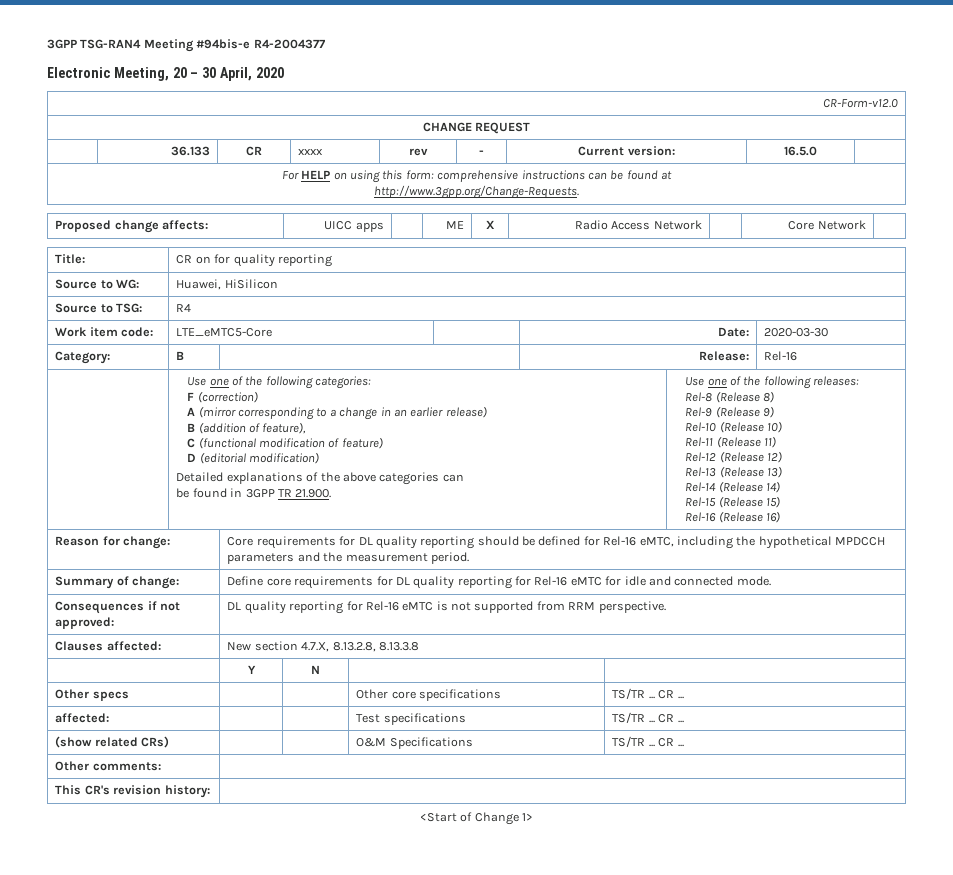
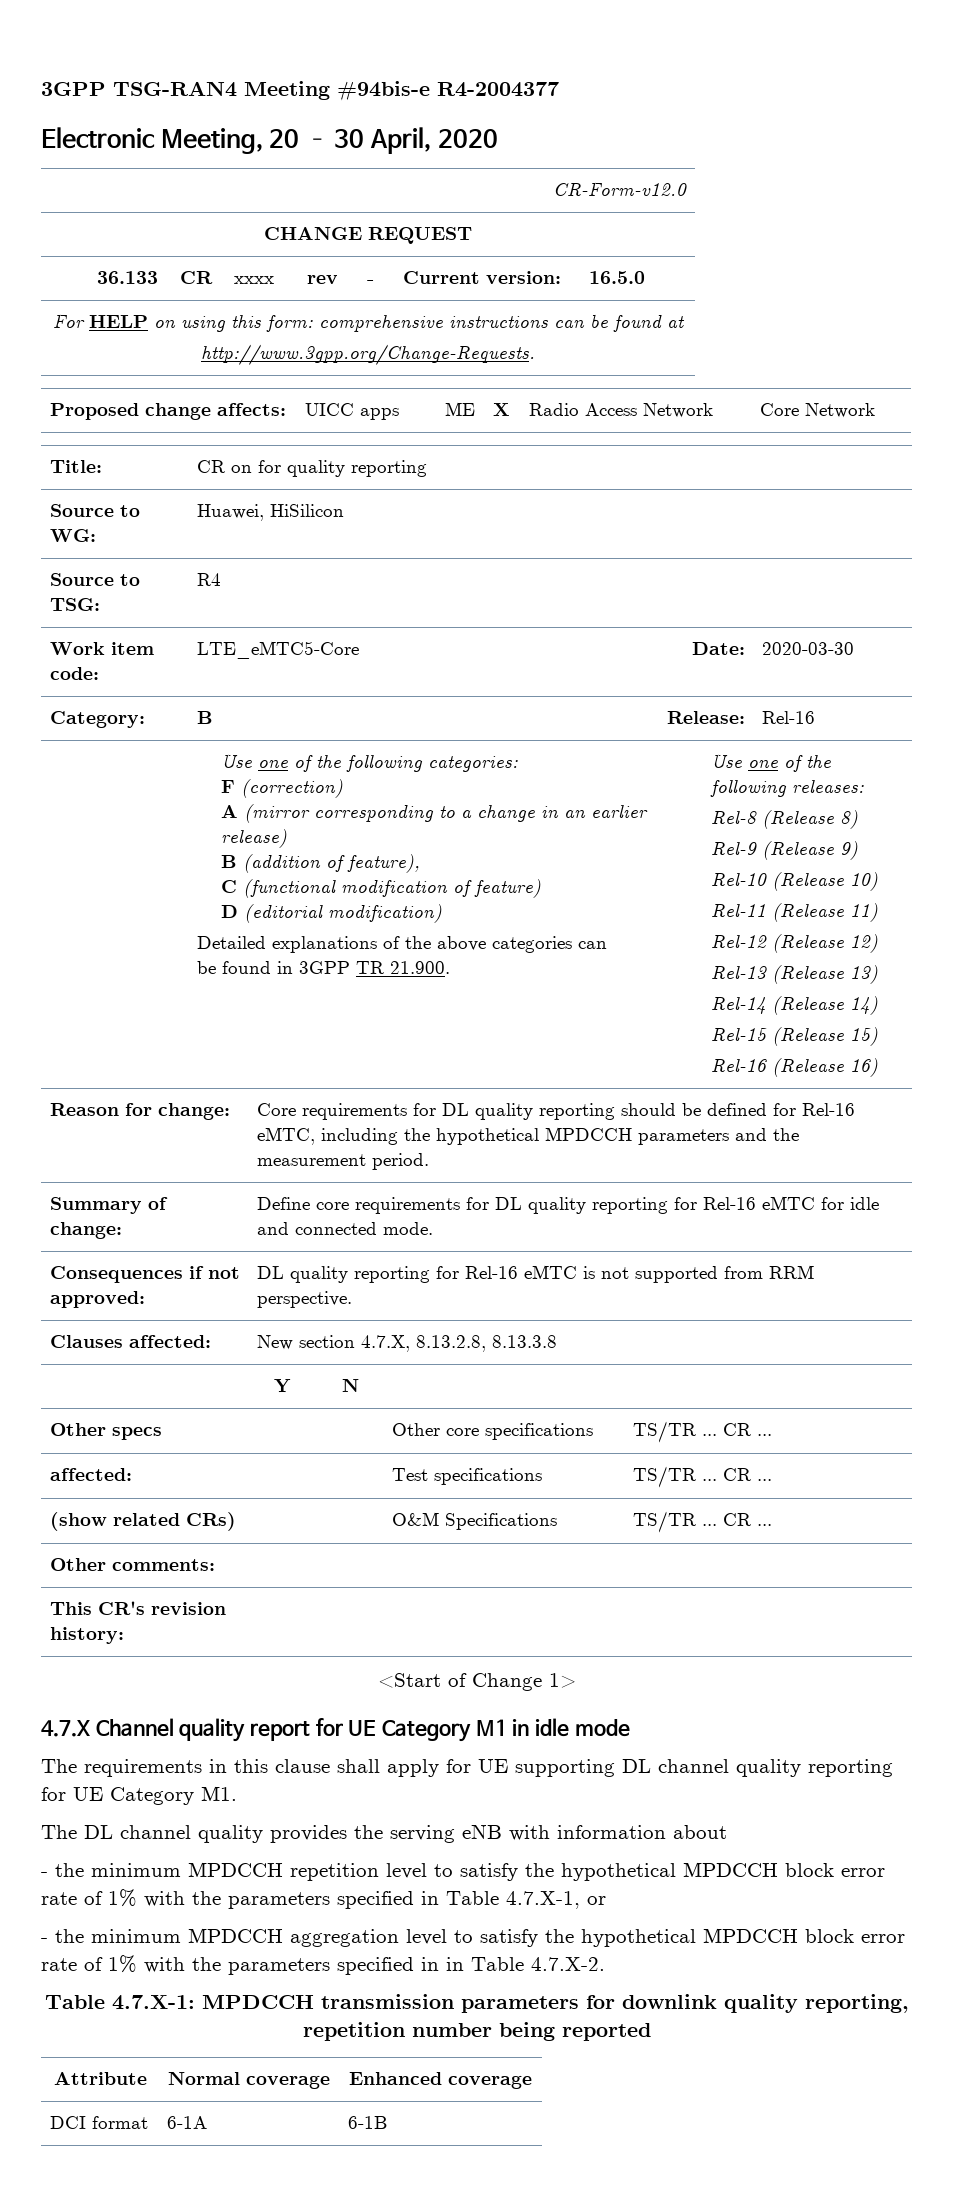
(534, 817) none -> [41,1718,630,1742] [41,1759,893,1777] [41,1786,237,1805] [41,1824,727,1843] [41,1862,885,1881] [41,1889,606,1909] [41,1928,905,1947] [41,1955,605,1975] [44,1994,909,2013] [302,2022,651,2041] [53,2072,147,2085] [168,2072,330,2089] [349,2072,532,2089] [49,2116,148,2129] [166,2116,207,2129] [347,2116,387,2129] // 4.7.X Channel quality report for UE Category M1 in idle mode // The requirements in this clause shall apply for UE supporting DL channel quality reporting for UE Category M1. // The DL channel quality provides the serving eNB with information about // - the minimum MPDCCH repetition level to satisfy the hypothetical MPDCCH block error rate of 1% with the parameters specified in Table 4.7.X-1, or // - the minimum MPDCCH aggregation level to satisfy the hypothetical MPDCCH block error rate of 1% with the parameters specified in in Table 4.7.X-2. // Table 4.7.X-1: MPDCCH transmission parameters for downlink quality reporting, repetition number being reported // Attribute | Normal coverage | Enhanced coverage // DCI format | 6-1A | 6-1B

